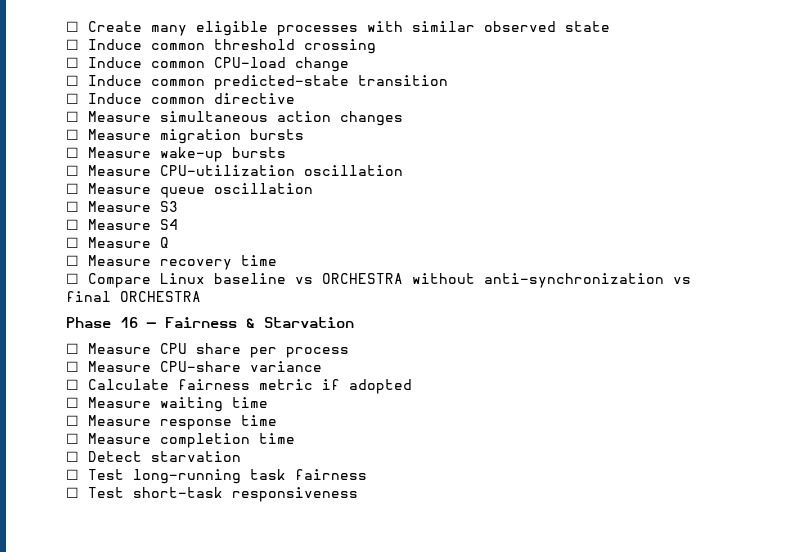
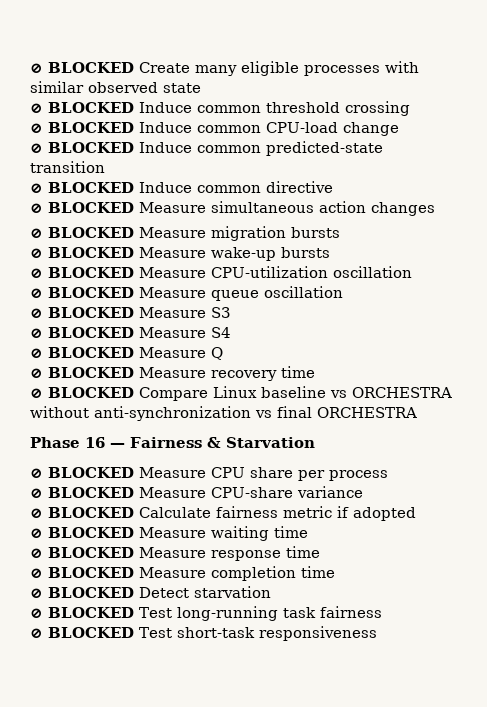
[66,21,79,32] ☐ -> [30,62,134,73] ⊘ BLOCKED
[66,39,79,50] ☐ -> [30,102,134,113] ⊘ BLOCKED
[66,57,79,68] ☐ -> [30,122,134,133] ⊘ BLOCKED
[66,75,79,86] ☐ -> [30,142,134,153] ⊘ BLOCKED
[66,93,79,104] ☐ -> [30,182,134,193] ⊘ BLOCKED
[66,111,79,122] ☐ -> [30,202,134,213] ⊘ BLOCKED
[66,129,79,140] ☐ -> [30,227,134,238] ⊘ BLOCKED
[66,147,79,158] ☐ -> [30,247,134,258] ⊘ BLOCKED
[66,165,79,176] ☐ -> [30,267,134,278] ⊘ BLOCKED
[66,183,79,194] ☐ -> [30,287,134,298] ⊘ BLOCKED
[66,201,79,212] ☐ -> [30,307,134,318] ⊘ BLOCKED
[66,219,79,230] ☐ -> [30,327,134,338] ⊘ BLOCKED
[66,237,79,248] ☐ -> [30,347,134,358] ⊘ BLOCKED
[66,255,79,266] ☐ -> [30,367,134,378] ⊘ BLOCKED
[66,273,79,284] ☐ -> [30,387,134,398] ⊘ BLOCKED
[66,343,79,354] ☐ -> [30,467,134,478] ⊘ BLOCKED
[66,361,79,372] ☐ -> [30,487,134,498] ⊘ BLOCKED
[66,379,79,390] ☐ -> [30,507,134,518] ⊘ BLOCKED
[66,397,79,408] ☐ -> [30,527,134,538] ⊘ BLOCKED
[66,415,79,426] ☐ -> [30,547,134,558] ⊘ BLOCKED
[66,433,79,444] ☐ -> [30,567,134,578] ⊘ BLOCKED
[66,451,79,462] ☐ -> [30,587,134,598] ⊘ BLOCKED
[66,469,79,480] ☐ -> [30,607,134,618] ⊘ BLOCKED
[66,487,79,498] ☐ -> [30,627,134,638] ⊘ BLOCKED

